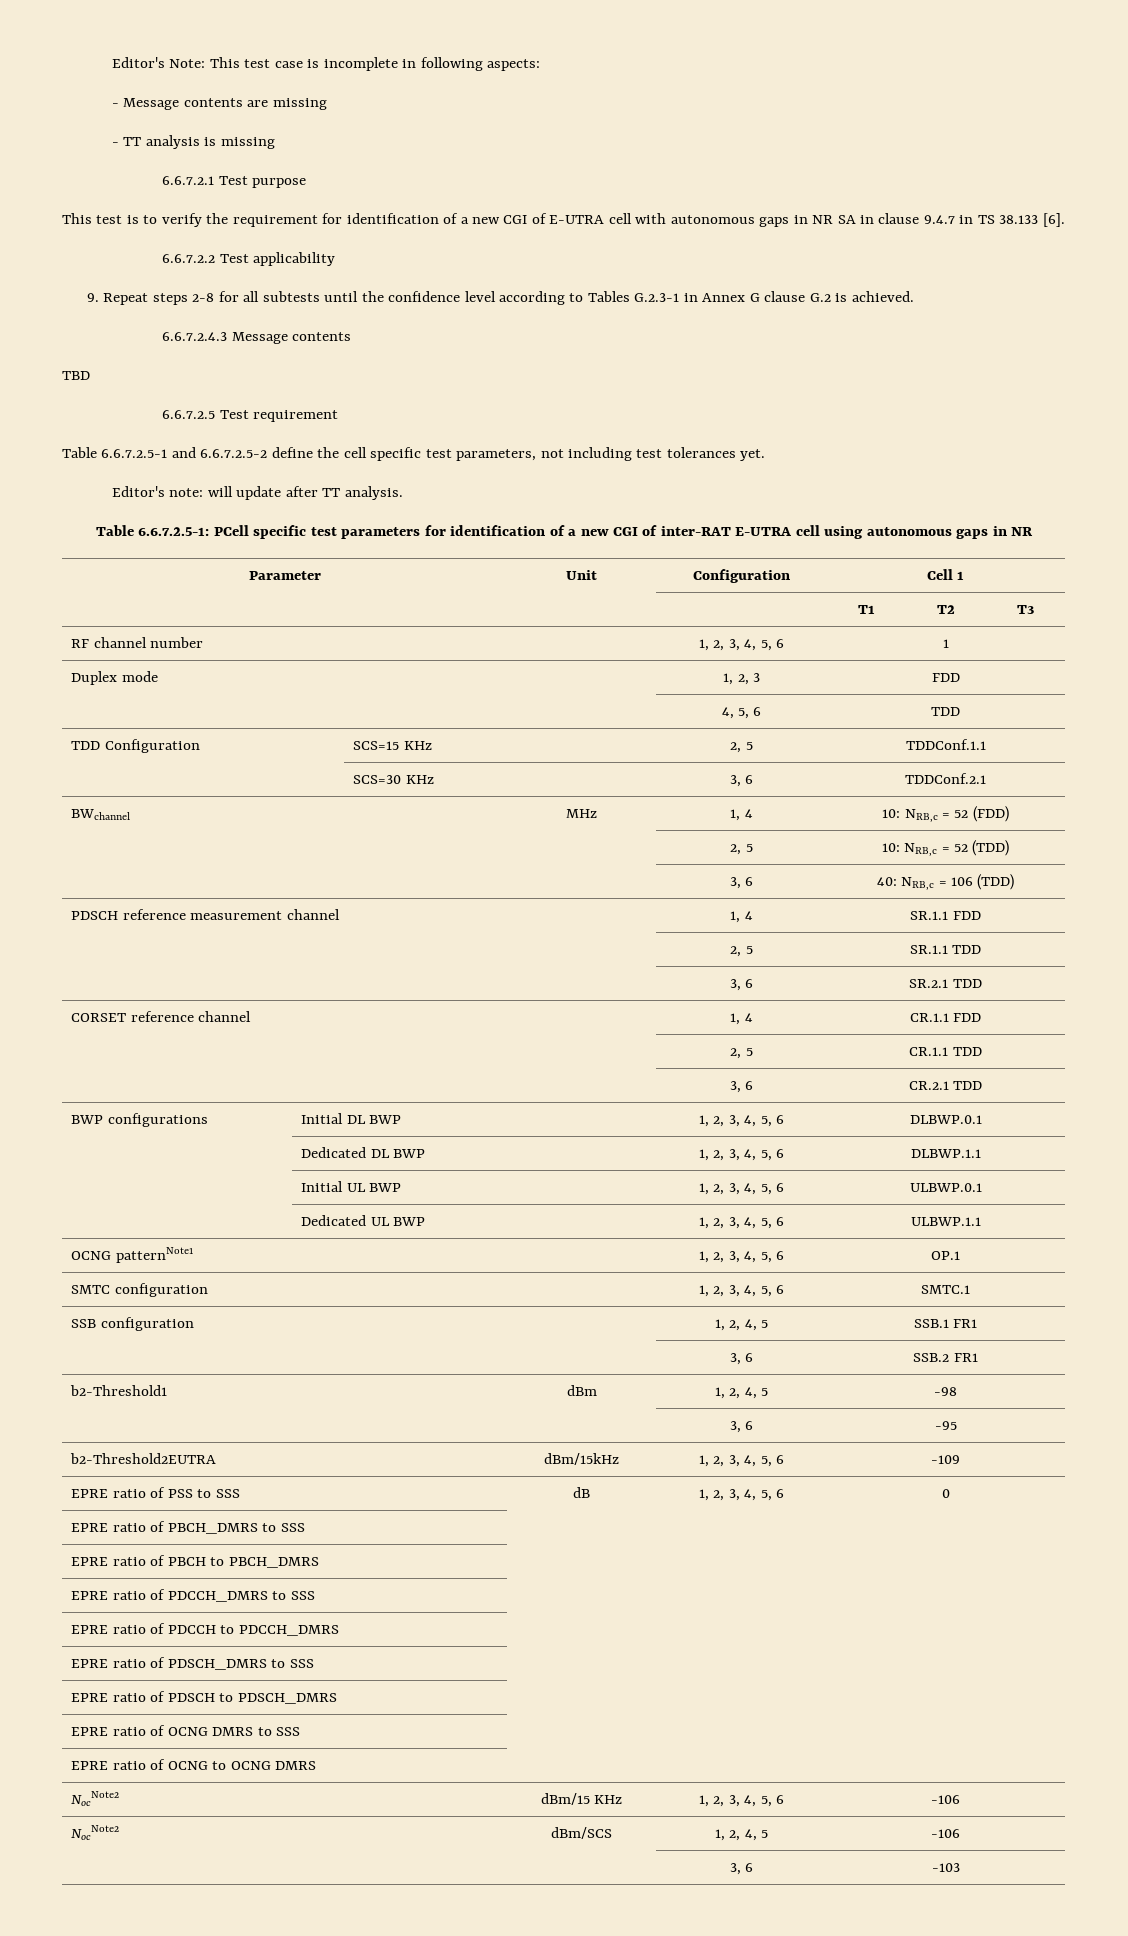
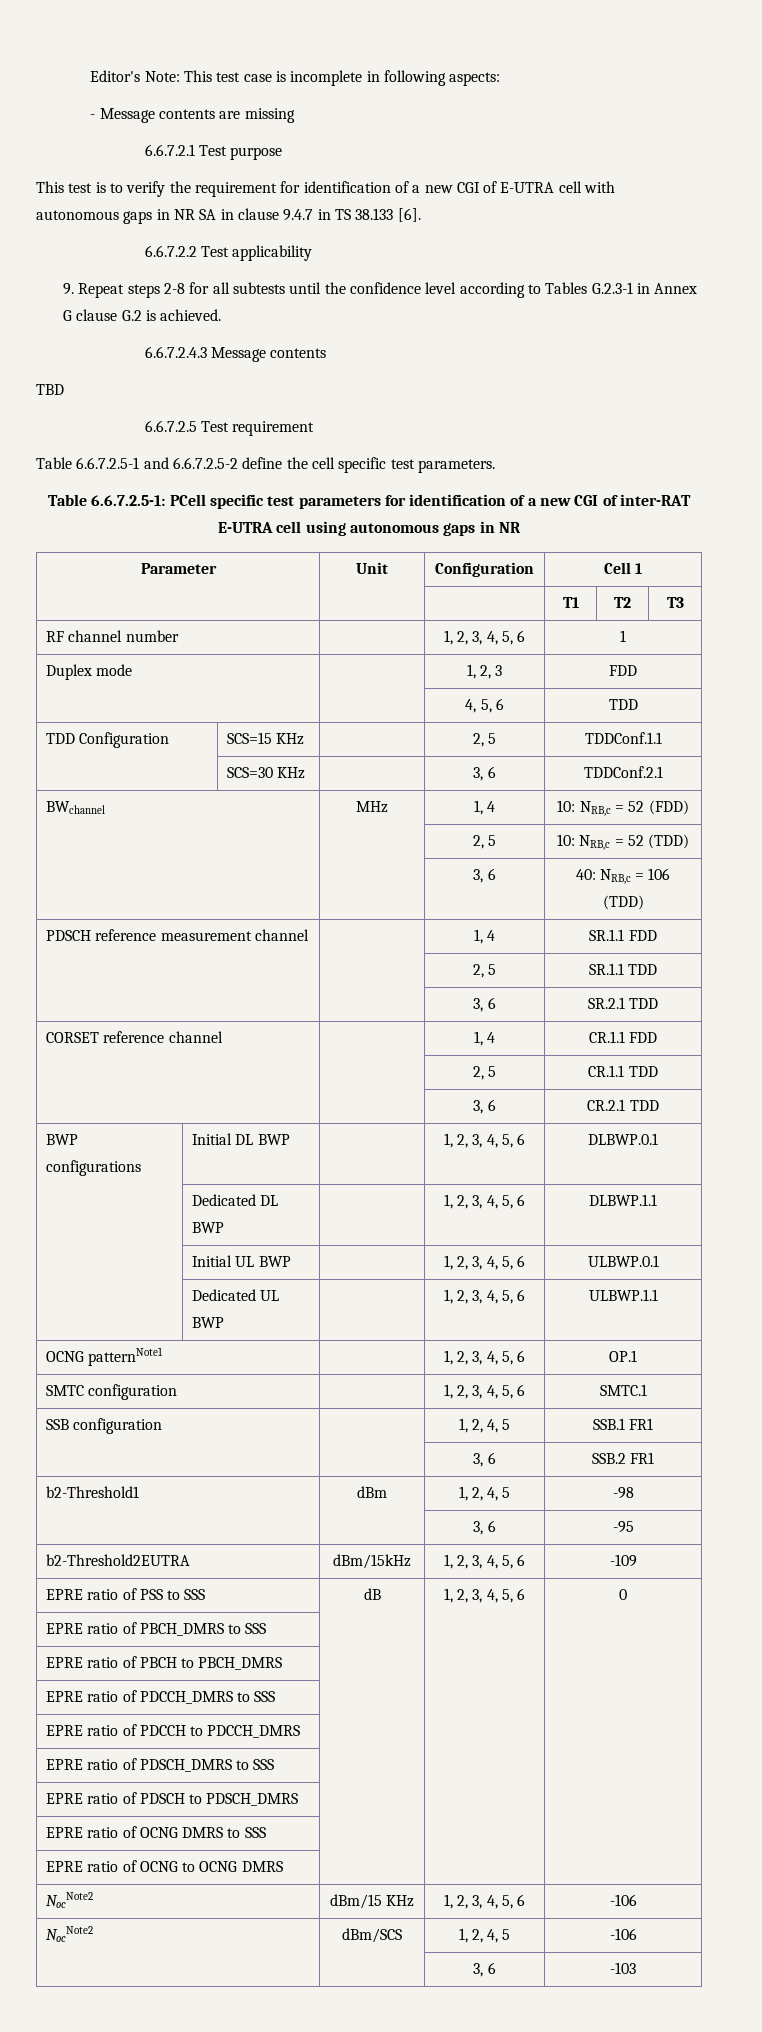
[112,135,275,149] // - TT analysis is missing -> (295, 115) none
[456,447,766,461] [112,486,403,500] parameters, not including test tolerances yet. // Editor's note: will update after TT analysis. -> [417,459,495,473] parameters.

